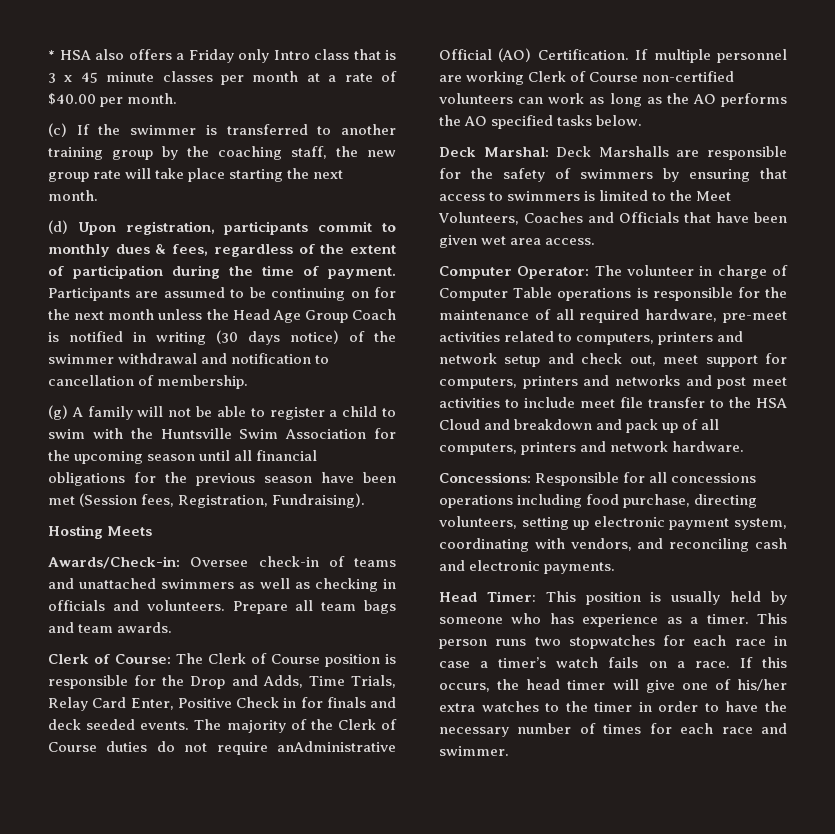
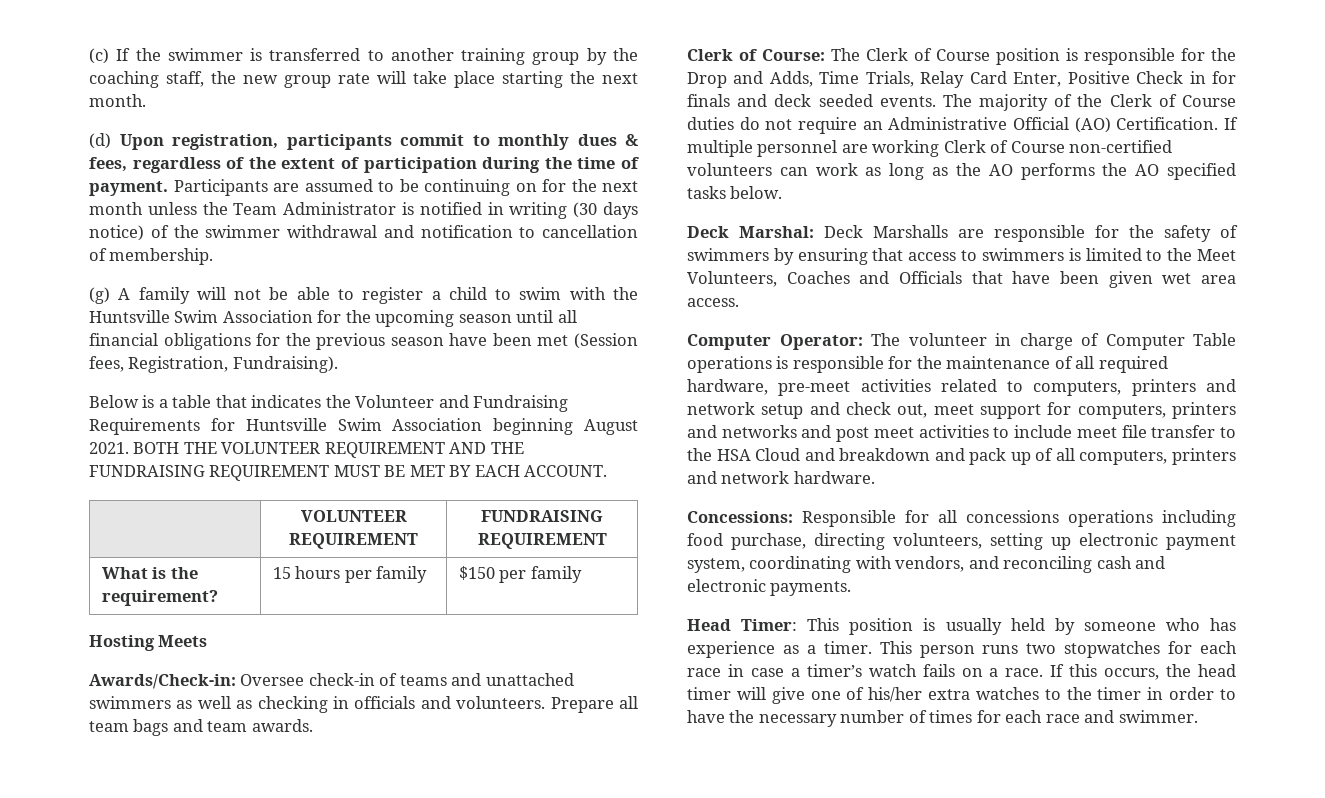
[48,49,396,63] [48,71,397,85] [48,93,178,107] * HSA also offers a Friday only Intro class that is 3 x 45 minute classes per month at a rate of $40.00 per month. // -> (89, 56) none
[232,309,396,323] Head Age Group Coach -> [233,202,397,215] Team Administrator
(366, 500) none -> [89,395,569,412] [89,418,638,435] [89,442,524,458] [89,465,608,481] [300,510,407,522] [289,533,418,549] [481,510,603,522] [477,533,607,549] [101,567,198,579] [101,590,218,606] [272,566,427,583] [458,566,582,583] // Below is a table that indicates the Volunteer and Fundraising Requirements for Huntsville Swim Association beginning August 2021. BOTH THE VOLUNTEER REQUIREMENT AND THE FUNDRAISING REQUIREMENT MUST BE MET BY EACH ACCOUNT. // | VOLUNTEER REQUIREMENT | FUNDRAISING REQUIREMENT // What is the requirement? | 15 hours per family | $150 per family
[277,741,396,752] anAdministrative -> [862,117,1008,130] an Administrative

